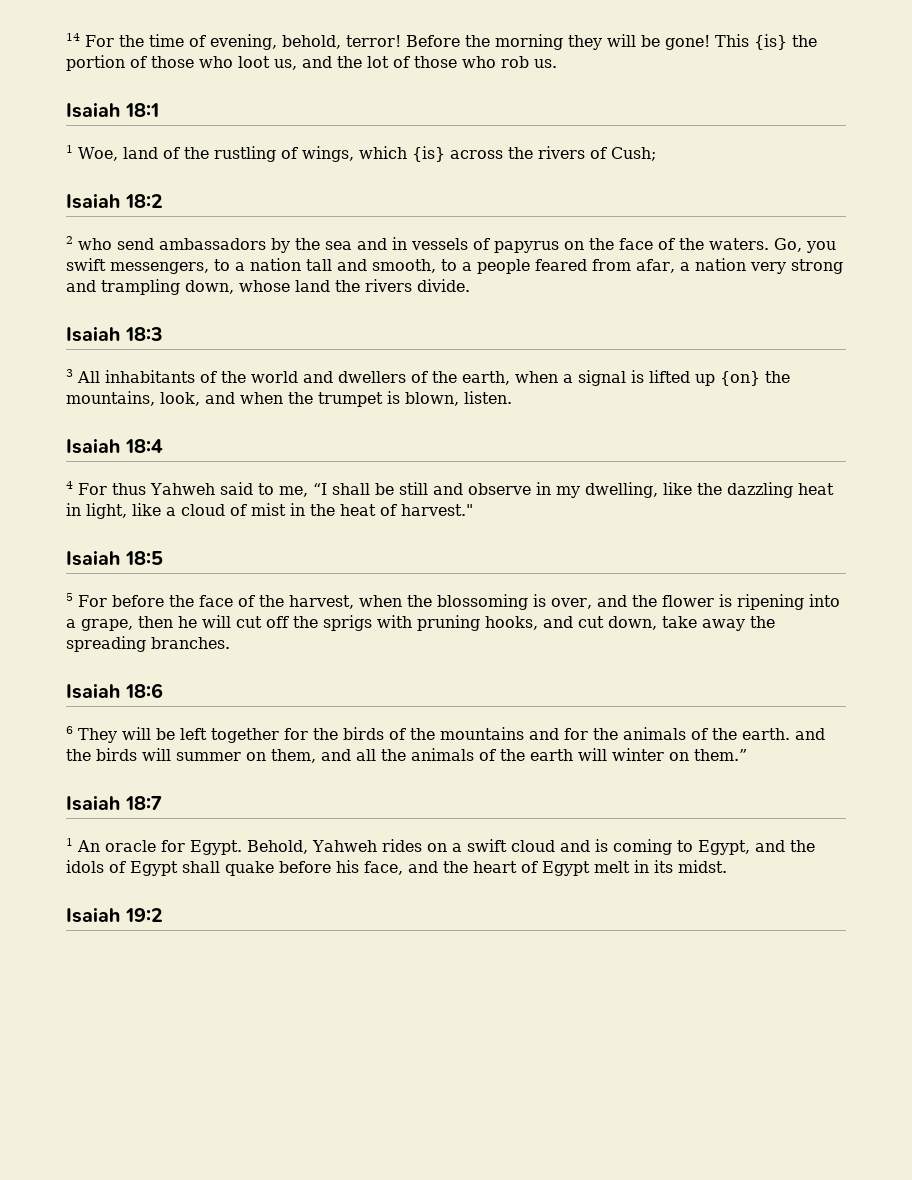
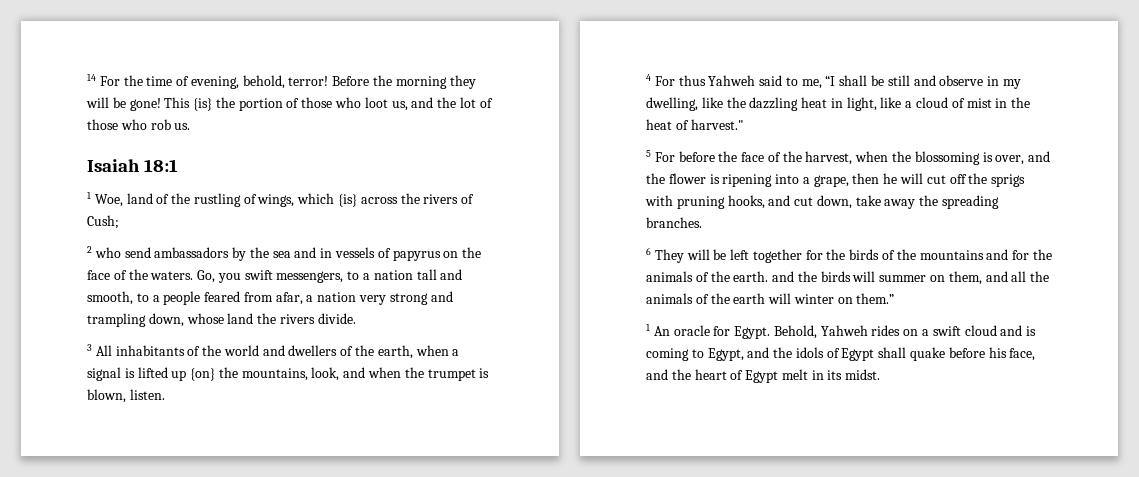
[66,193,163,209] // Isaiah 18:2 -> (119, 222) none
[66,326,163,342] // Isaiah 18:3 -> (356, 318) none
[66,438,163,454] // Isaiah 18:4 -> (165, 394) none
[66,550,163,566] // Isaiah 18:5 -> (744, 124) none
[66,683,163,699] // Isaiah 18:6 -> (702, 222) none
[66,795,162,811] // Isaiah 18:7 -> (895, 298) none
[66,907,163,923] // Isaiah 19:2 -> (881, 374) none

